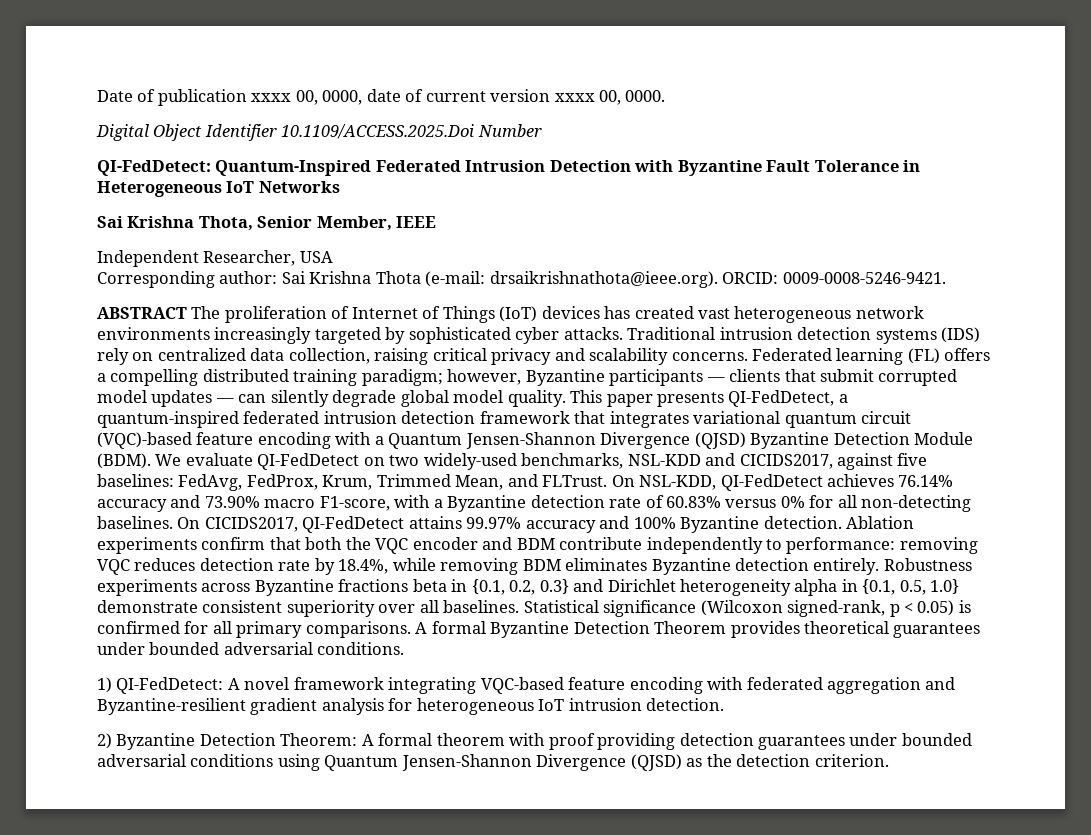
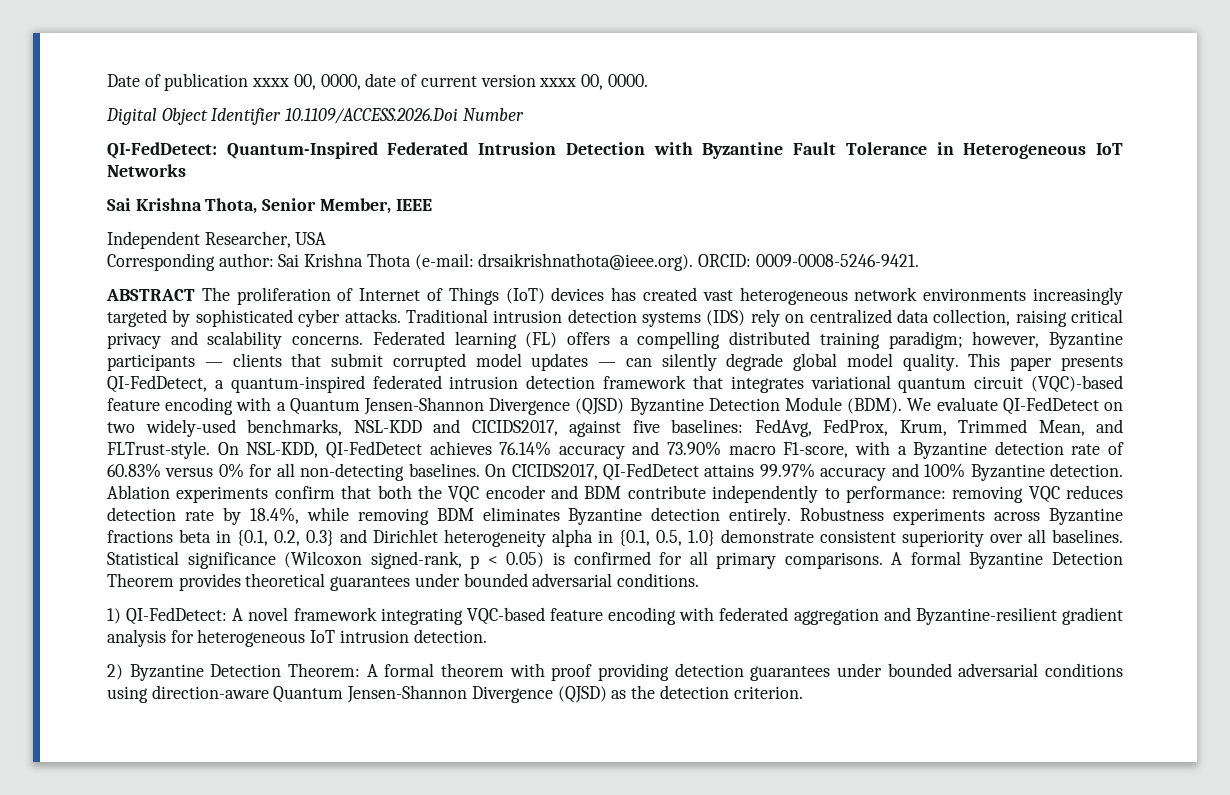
[281,124,475,139] 10.1109/ACCESS.2025.Doi -> [285,108,459,124] 10.1109/ACCESS.2026.Doi
[542,475,608,487] FLTrust. -> [107,441,210,459] FLTrust-style.
(320, 762) none -> [151,685,269,699] direction-aware

